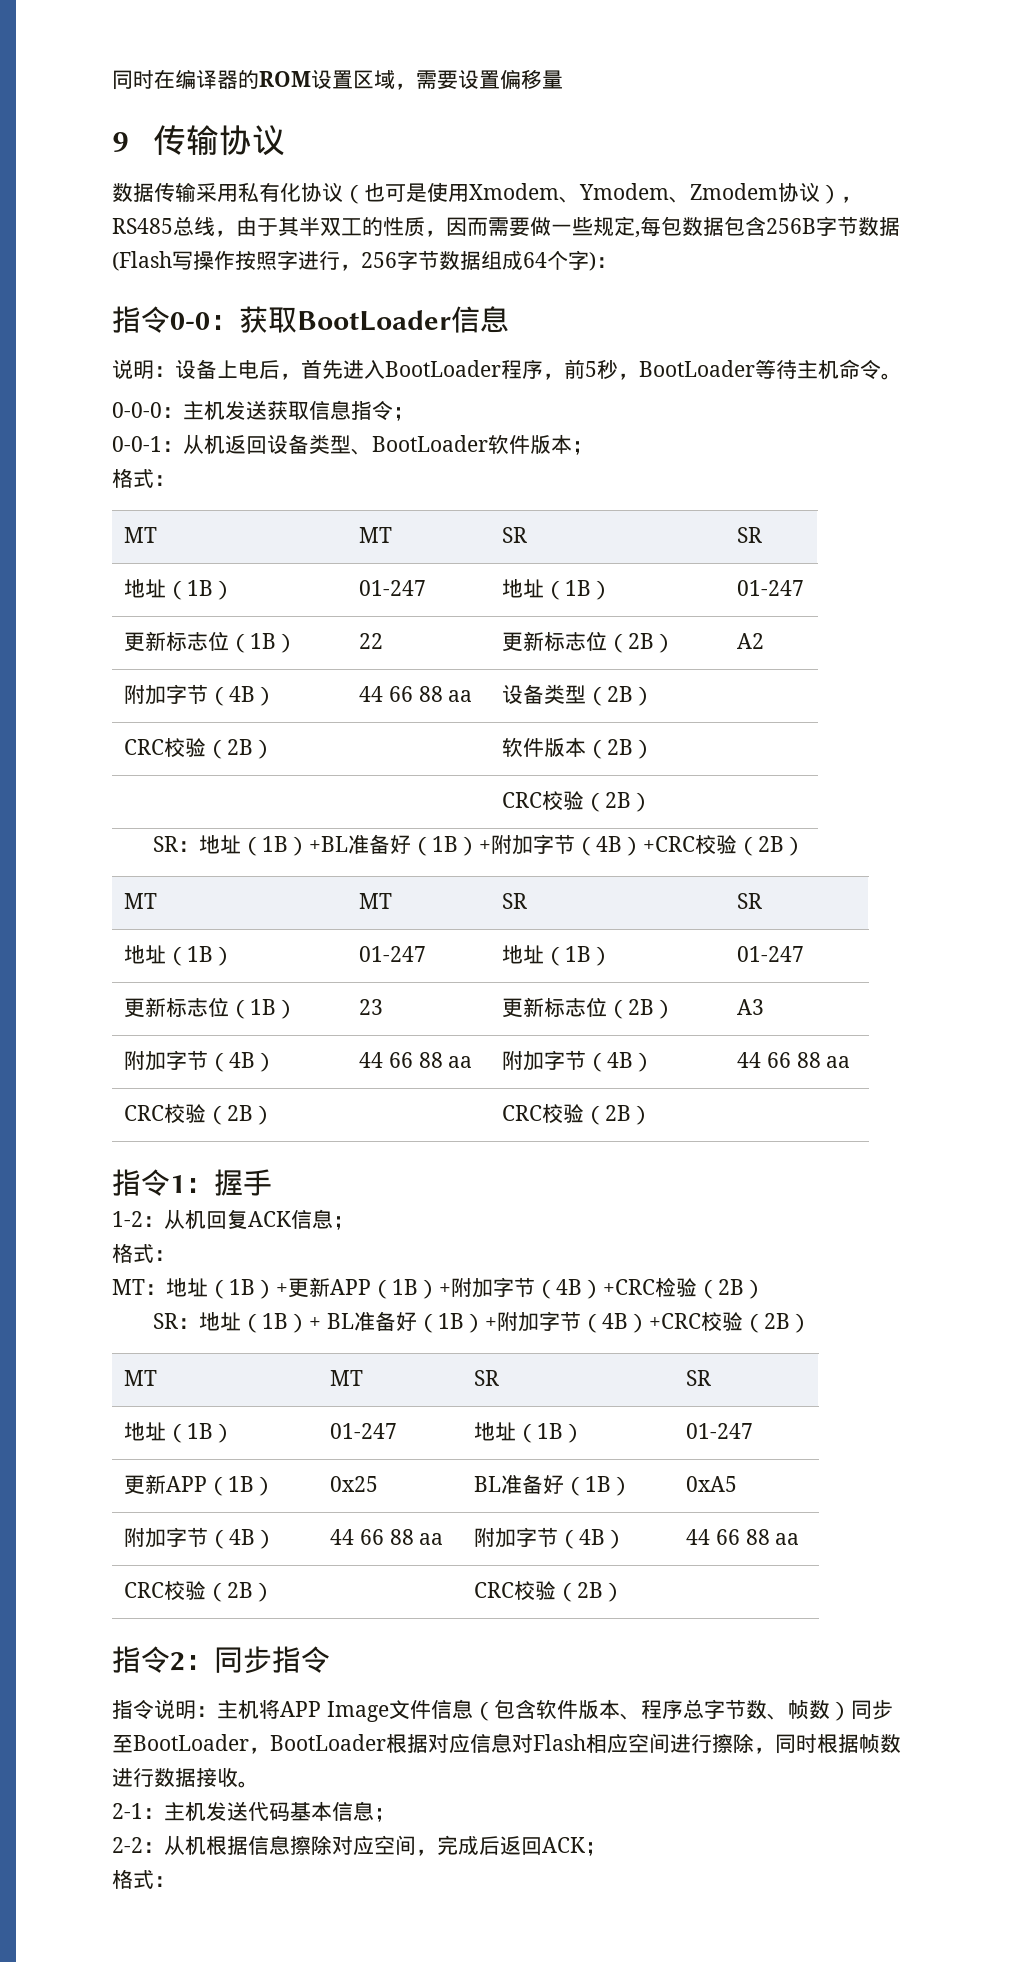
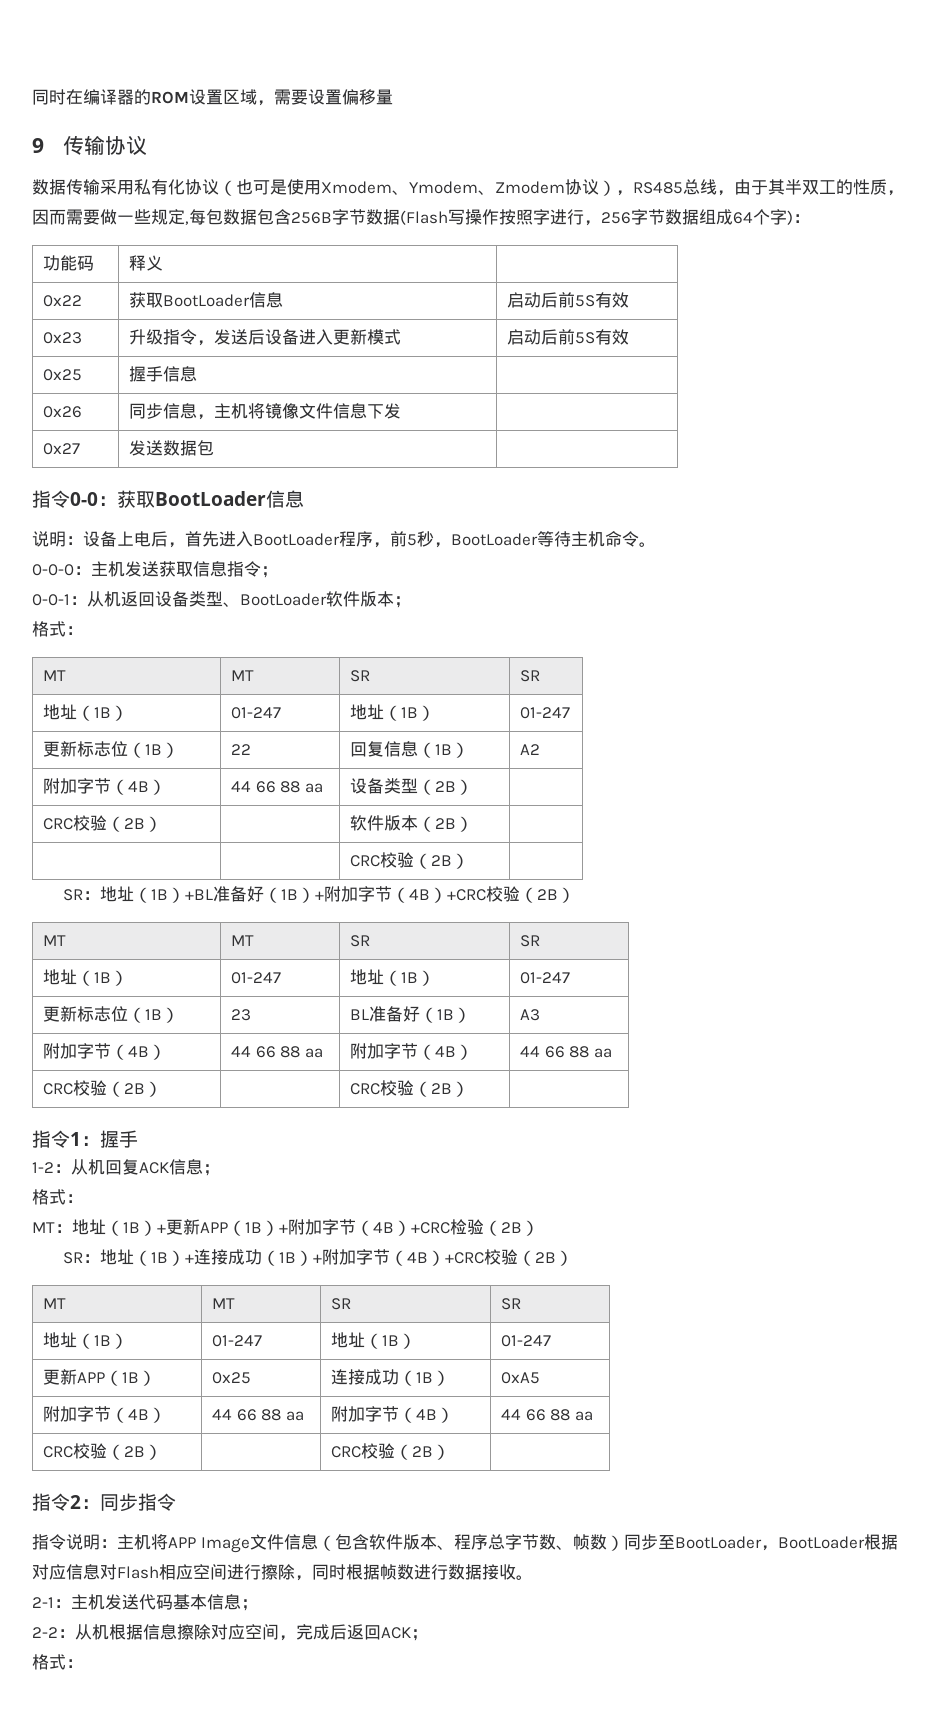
(617, 262) none -> [43,255,95,271] [129,255,164,271] [43,295,83,307] [129,292,284,308] [507,292,630,308] [43,332,83,344] [129,329,402,346] [507,329,630,345] [43,369,83,381] [129,366,198,382] [43,406,83,418] [129,403,402,420] [43,443,81,455] [129,440,215,456] // 功能码 | 释义 | // 0x22 | 获取BootLoader信息 | 启动后前5S有效 // 0x23 | 升级指令，发送后设备进入更新模式 | 启动后前5S有效 // 0x25 | 握手信息 | // 0x26 | 同步信息，主机将镜像文件信息下发 | // 0x27 | 发送数据包 |
[502,631,655,653] 更新标志位（2B -> [350,741,453,758] 回复信息（1B
[502,997,655,1019] 更新标志位（2B -> [350,1006,455,1023] BL准备好（1B
[326,1311,417,1331] BL准备好 -> [194,1249,263,1265] 连接成功
[474,1474,565,1494] BL准备好 -> [331,1369,400,1385] 连接成功

